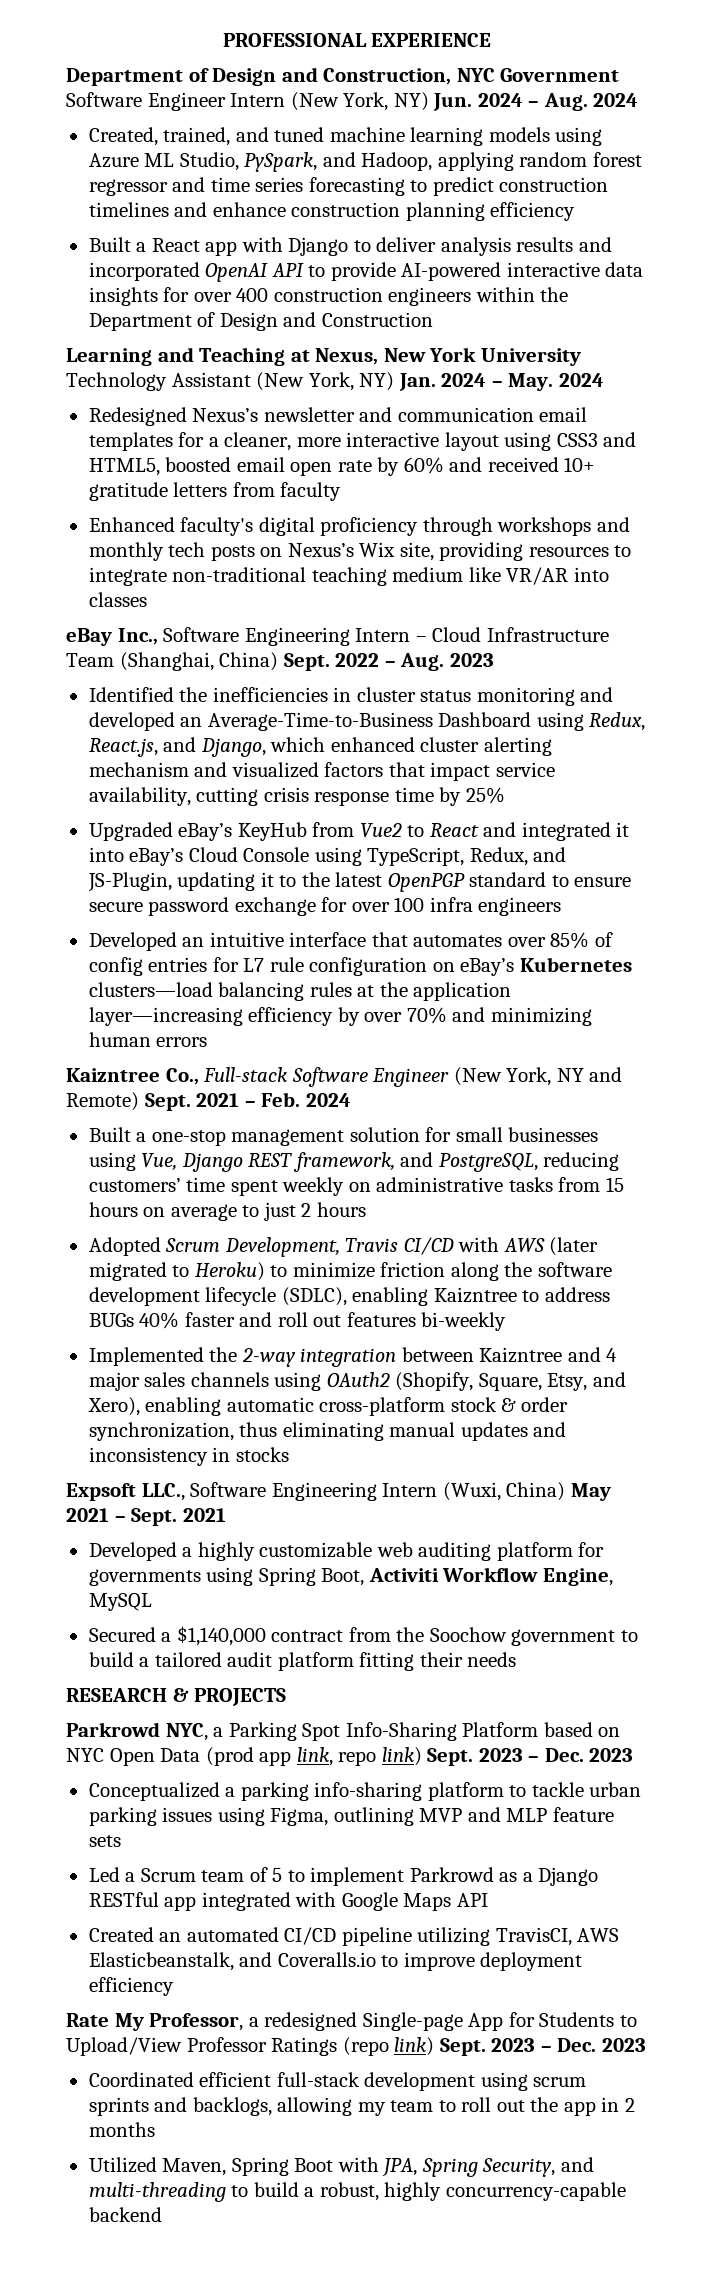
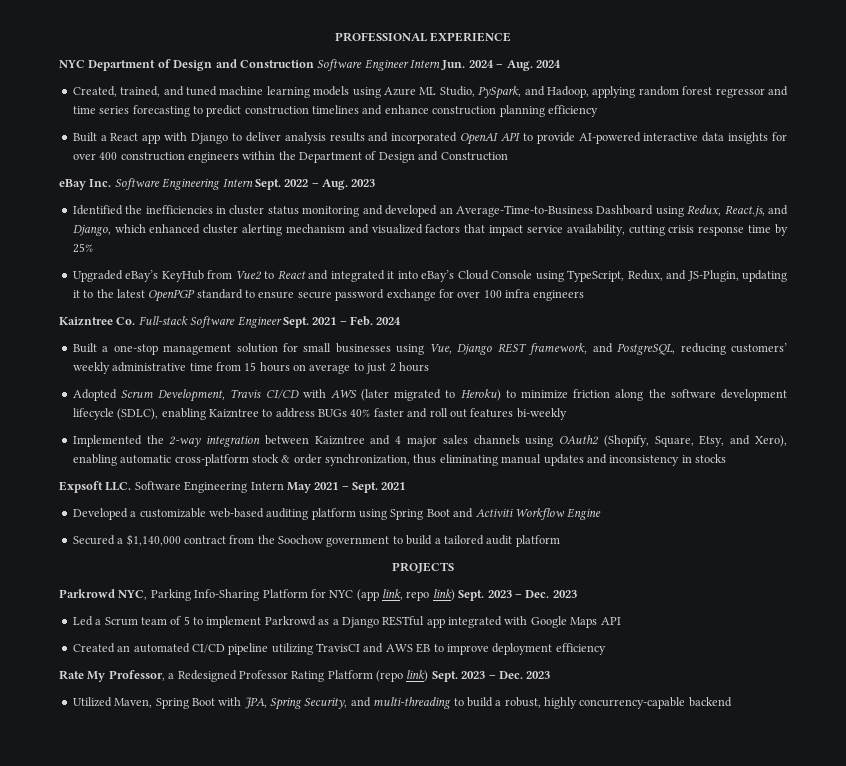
[66,67,620,86] [66,92,429,111] Department of Design and Construction, NYC Government Software Engineer Intern (New York, NY) -> [59,59,440,71] NYC Department of Design and Construction Software Engineer Intern
[66,347,581,366] [66,372,604,391] [88,407,588,426] [88,432,637,451] [88,457,596,476] [88,482,342,501] [88,517,630,536] [88,542,632,561] [88,567,609,586] [88,592,147,607] // Learning and Teaching at Nexus, New York University Technology Assistant (New York, NY) Jan. 2024 – May. 2024 // Redesigned Nexus’s newsletter and communication email templates for a cleaner, more interactive layout using CSS3 and HTML5, boosted email open rate by 60% and received 10+ gratitude letters from faculty // Enhanced faculty's digital proficiency through workshops and monthly tech posts on Nexus’s Wix site, providing resources to integrate non-traditional teaching medium like VR/AR into classes -> (508, 156) none
[117,627,609,646] [66,652,279,671] Inc., Software Engineering Intern – Cloud Infrastructure Team (Shanghai, China) -> [89,178,253,190] Inc. Software Engineering Intern
[88,932,613,951] [88,957,632,976] [88,982,512,1001] [88,1007,592,1026] [88,1032,208,1047] [66,1068,199,1085] // Developed an intuitive interface that automates over 85% of config entries for L7 rule configuration on eBay’s Kubernetes clusters—load balancing rules at the application layer—increasing efficiency by over 70% and minimizing human errors // Kaizntree Co., -> [59,317,136,326] // Kaizntree Co.
[453,1067,623,1086] [66,1092,139,1111] (New York, NY and Remote) -> (282, 322) none
[186,1177,553,1196] time spent weekly on administrative tasks -> [72,362,213,374] weekly administrative time
[141,1482,566,1501] LLC., Software Engineering Intern (Wuxi, China) -> [105,481,284,493] LLC. Software Engineering Intern
[197,1542,605,1561] [88,1567,613,1586] [88,1593,152,1611] highly customizable web auditing platform for governments using Spring Boot, Activiti Workflow Engine, MySQL -> [139,508,602,520] customizable web-based auditing platform using Spring Boot and Activiti Workflow Engine
[359,1652,517,1671] [66,1688,287,1706] [66,1722,621,1741] [66,1747,292,1766] fitting their needs // RESEARCH & PROJECTS // Parkrowd NYC, a Parking Spot Info-Sharing Platform based on NYC Open Data (prod app -> [392,562,454,573] [59,589,379,601] // PROJECTS // Parkrowd NYC, Parking Info-Sharing Platform for NYC (app
[88,1782,642,1801] [88,1807,614,1826] [88,1835,121,1847] // Conceptualized a parking info-sharing platform to tackle urban parking issues using Figma, outlining MVP and MLP feature sets -> (577, 594) none
[495,1927,620,1946] [88,1952,376,1971] TravisCI, AWS Elasticbeanstalk, and Coveralls.io -> [316,643,431,653] TravisCI and AWS EB
[264,2012,637,2031] [66,2037,338,2056] redesigned Single-page App for Students to Upload/View Professor Ratings -> [177,670,373,682] Redesigned Professor Rating Platform
[88,2072,587,2091] [88,2097,635,2116] [88,2122,155,2137] // Coordinated efficient full-stack development using scrum sprints and backlogs, allowing my team to roll out the app in 2 months -> (551, 675) none

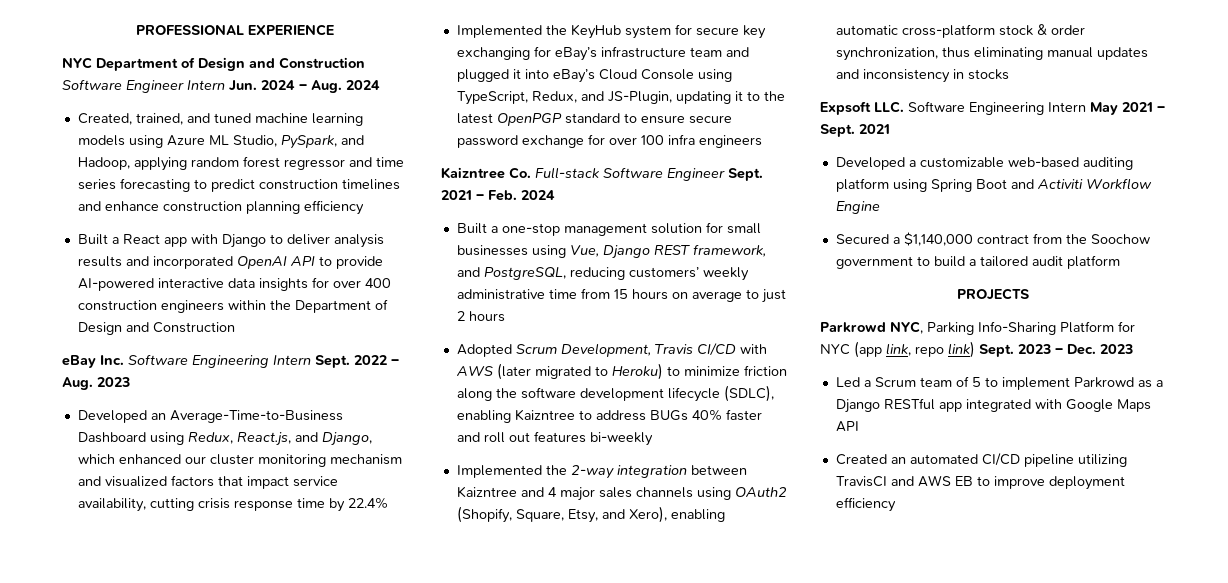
[72,205,438,217] Identified the inefficiencies in cluster status monitoring and developed -> [77,410,147,423] Developed
[203,224,283,236] cluster alerting -> [184,454,326,467] our cluster monitoring
[72,243,93,253] [72,270,385,282] 25% // Upgraded eBay’s KeyHub from Vue2 to React and integrated -> [347,497,388,509] [456,24,766,39] [456,46,749,61] [456,69,509,82] 22.4% // Implemented the KeyHub system for secure key exchanging for eBay’s infrastructure team and plugged
[59,670,551,682] [72,697,732,710] // Rate My Professor, a Redesigned Professor Rating Platform (repo link) Sept. 2023 – Dec. 2023 // Utilized Maven, Spring Boot with JPA, Spring Security, and multi-threading to build a robust, highly concurrency-capable backend -> (896, 504) none

